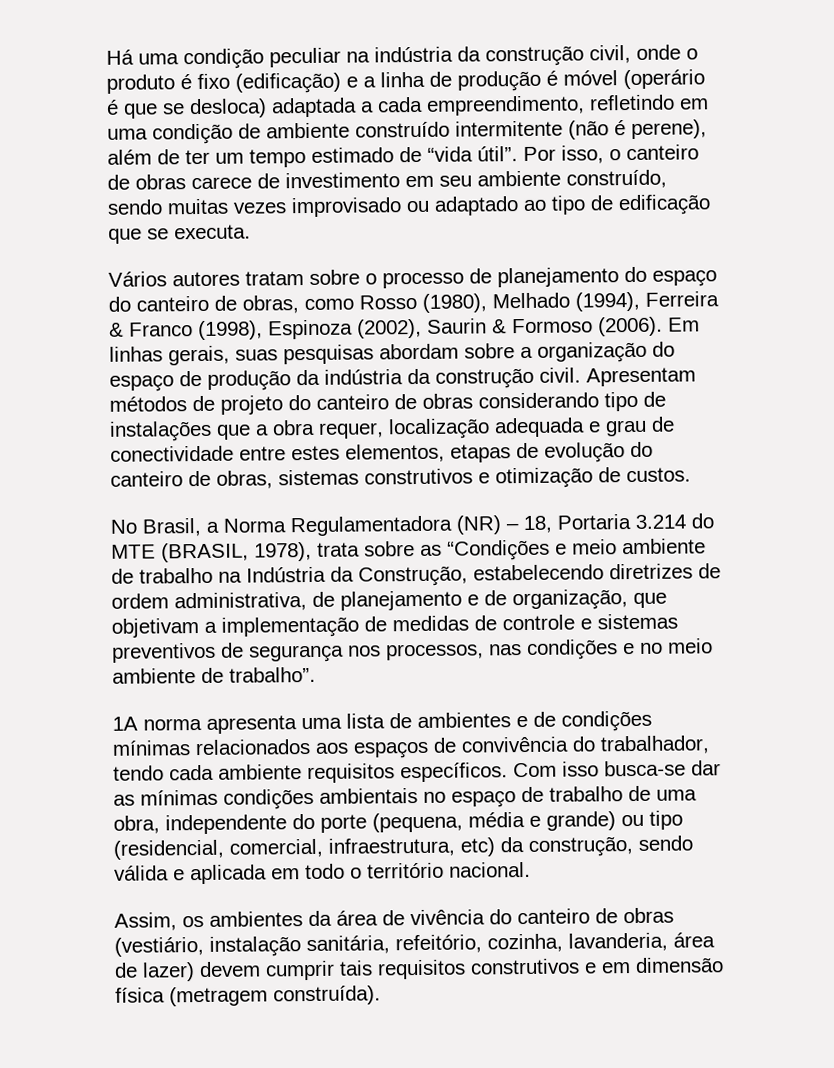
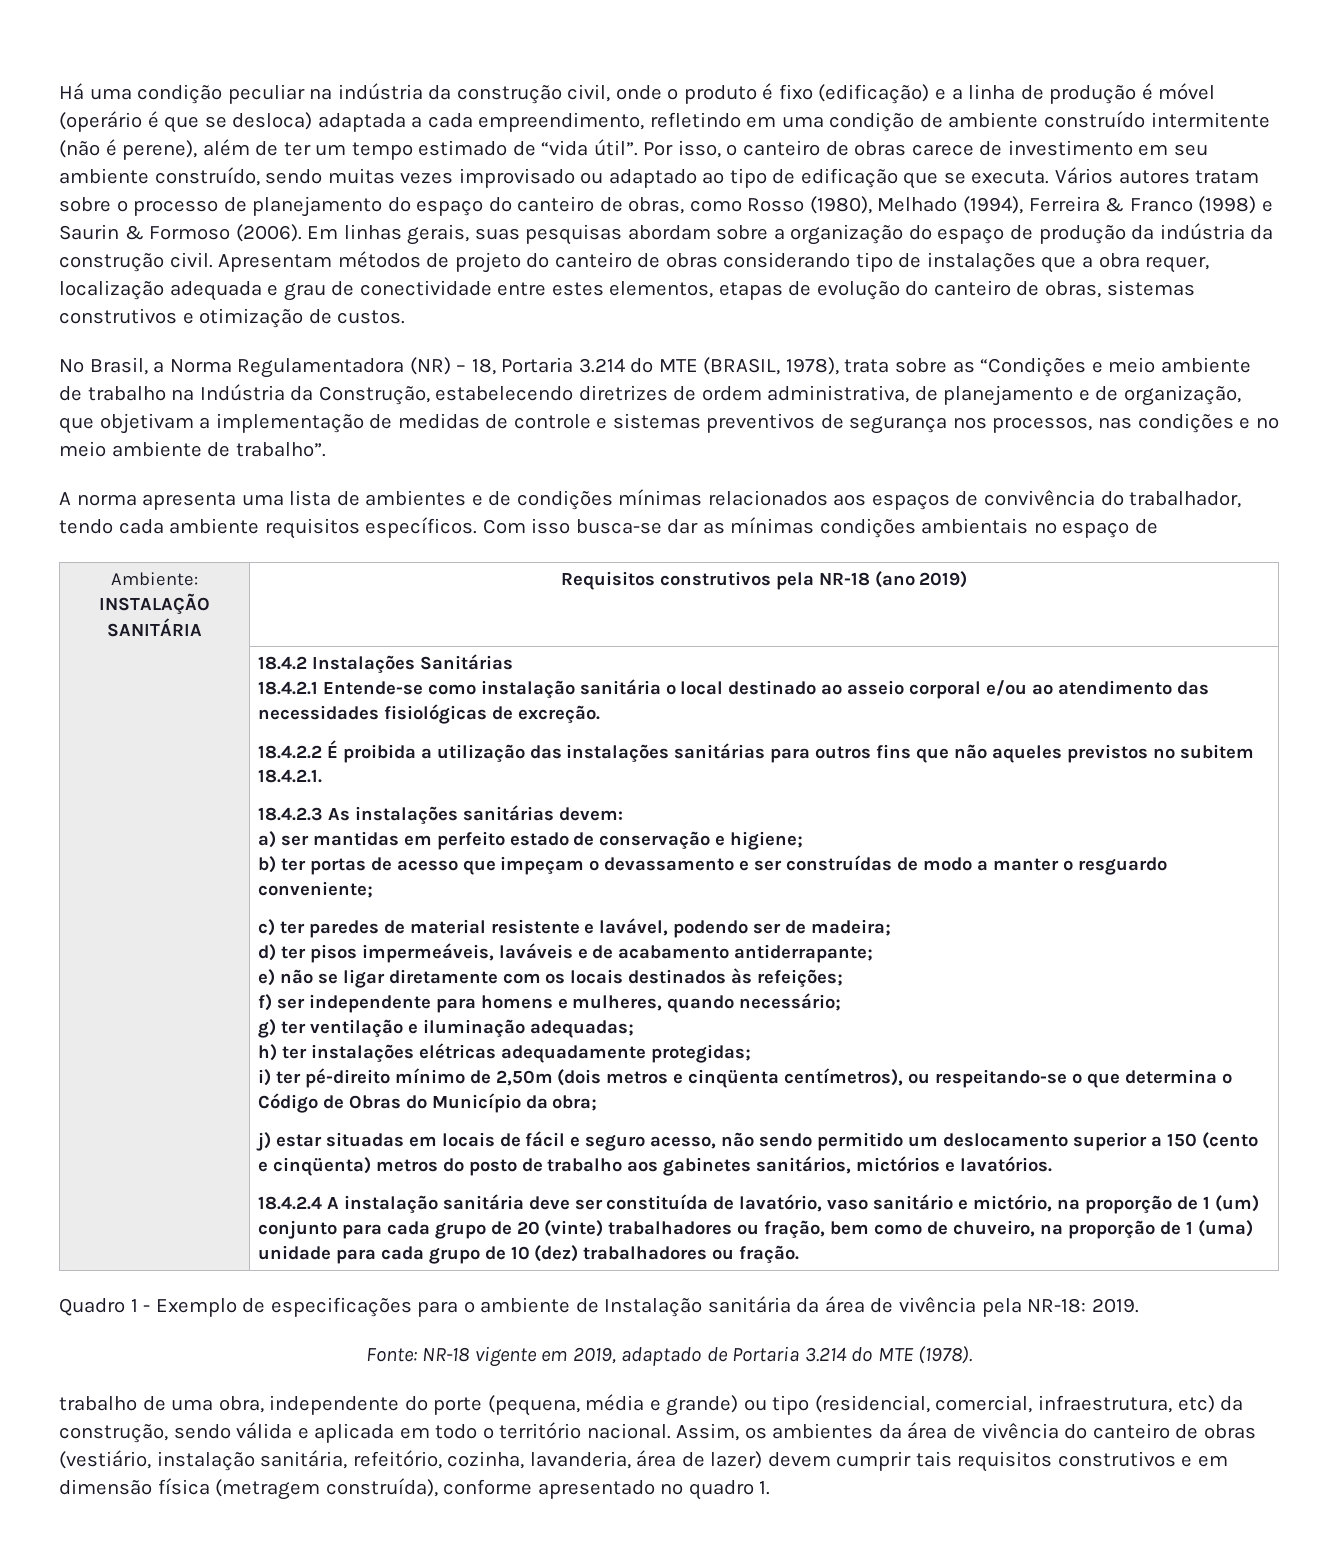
(251, 232) // -> (1050, 177) none
[198,318,422,341] (1998), Espinoza (2002), -> [1198,196,1273,214] (1998) e
[112,716,138,731] 1A -> [59,492,71,505] A
(544, 794) none -> [111,572,198,586] [99,593,210,615] [107,618,202,637] [560,571,968,590] [257,654,513,674] [257,679,1210,699] [257,704,600,724] [257,740,1255,763] [257,769,322,783] [257,805,623,825] [257,831,804,850] [257,855,1168,875] [257,881,373,898] [257,918,892,938] [257,943,874,963] [257,968,844,988] [257,993,842,1013] [257,1019,634,1038] [257,1043,751,1063] [257,1068,1233,1088] [257,1093,598,1113] [255,1131,1259,1151] [257,1156,1053,1176] [257,1194,1260,1214] [257,1220,1254,1239] [257,1245,800,1264] [59,1296,1139,1317] [365,1346,973,1367] // Ambiente: INSTALAÇÃO SANITÁRIA | Requisitos construtivos pela NR-18 (ano 2019) // | 18.4.2 Instalações Sanitárias // 18.4.2.1 Entende-se como instalação sanitária o local destinado ao asseio corporal e/ou ao atendimento das necessidades fisiológicas de excreção. // 18.4.2.2 É proibida a utilização das instalações sanitárias para outros fins que não aqueles previstos no subitem 18.4.2.1. // 18.4.2.3 As instalações sanitárias devem: // a) ser mantidas em perfeito estado de conservação e higiene; // b) ter portas de acesso que impeçam o devassamento e ser construídas de modo a manter o resguardo conveniente; // c) ter paredes de material resistente e lavável, podendo ser de madeira; // d) ter pisos impermeáveis, laváveis e de acabamento antiderrapante; // e) não se ligar diretamente com os locais destinados às refeições; // f) ser independente para homens e mulheres, quando necessário; // g) ter ventilação e iluminação adequadas; // h) ter instalações elétricas adequadamente protegidas; // i) ter pé-direito mínimo de 2,50m (dois metros e cinqüenta centímetros), ou respeitando-se o que determina o Código de Obras do Município da obra; // j) estar situadas em locais de fácil e seguro acesso, não sendo permitido um deslocamento superior a 150 (cento e cinqüenta) metros do posto de trabalho aos gabinetes sanitários, mictórios e lavatórios. // 18.4.2.4 A instalação sanitária deve ser constituída de lavatório, vaso sanitário e mictório, na proporção de 1 (um) conjunto para cada grupo de 20 (vinte) trabalhadores ou fração, bem como de chuveiro, na proporção de 1 (uma) unidade para cada grupo de 10 (dez) trabalhadores ou fração. // Quadro 1 - Exemplo de especificações para o ambiente de Instalação sanitária da área de vivência pela NR-18: 2019. // Fonte: NR-18 vigente em 2019, adaptado de Portaria 3.214 do MTE (1978). //
(531, 869) // -> (671, 1431) none
[273,985,381,1006] construída). -> [325,1478,771,1500] construída), conforme apresentado no quadro 1.

